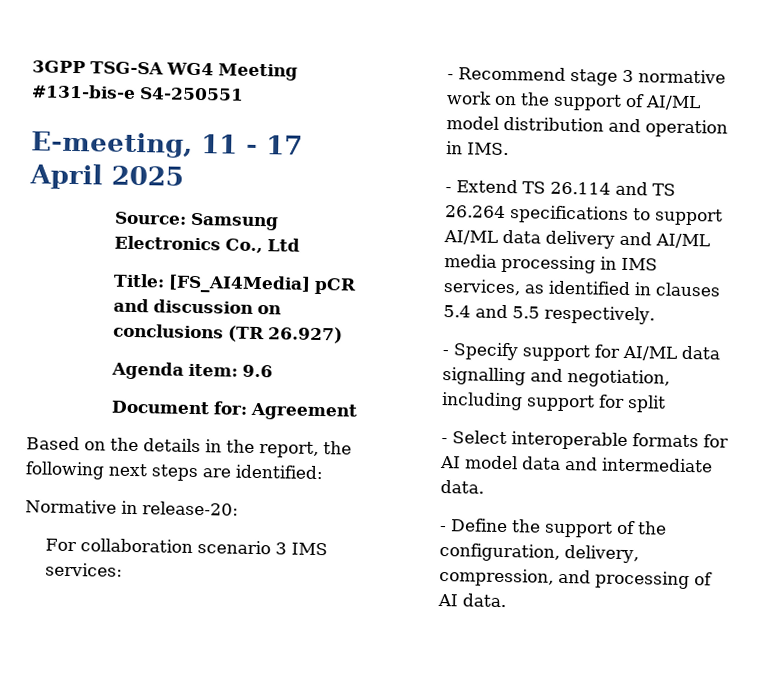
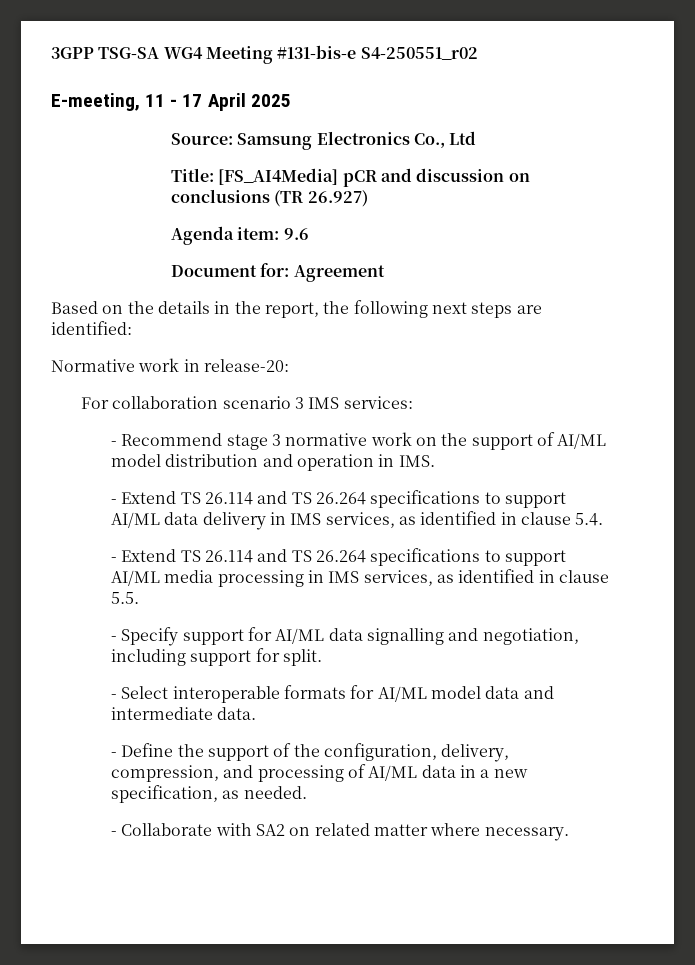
[139,87,244,101] S4-250551 -> [360,47,478,60] S4-250551_r02
(117, 506) none -> [138,358,180,372] work
[619,231,653,246] and -> [270,511,604,528] [111,548,566,566] in IMS services, as identified in clause 5.4. // - Extend TS 26.114 and TS 26.264 specifications to support
[655,282,722,297] [443,304,656,325] clauses 5.4 and 5.5 respectively. -> [558,570,609,583] [111,592,140,604] clause 5.5.
[627,395,667,413] split -> [283,649,323,666] split.
[440,455,462,469] AI -> [377,686,427,702] AI/ML
[437,593,507,608] AI data. -> [368,765,528,781] [111,785,307,803] [111,823,569,841] AI/ML data in a new specification, as needed. // - Collaborate with SA2 on related matter where necessary.

